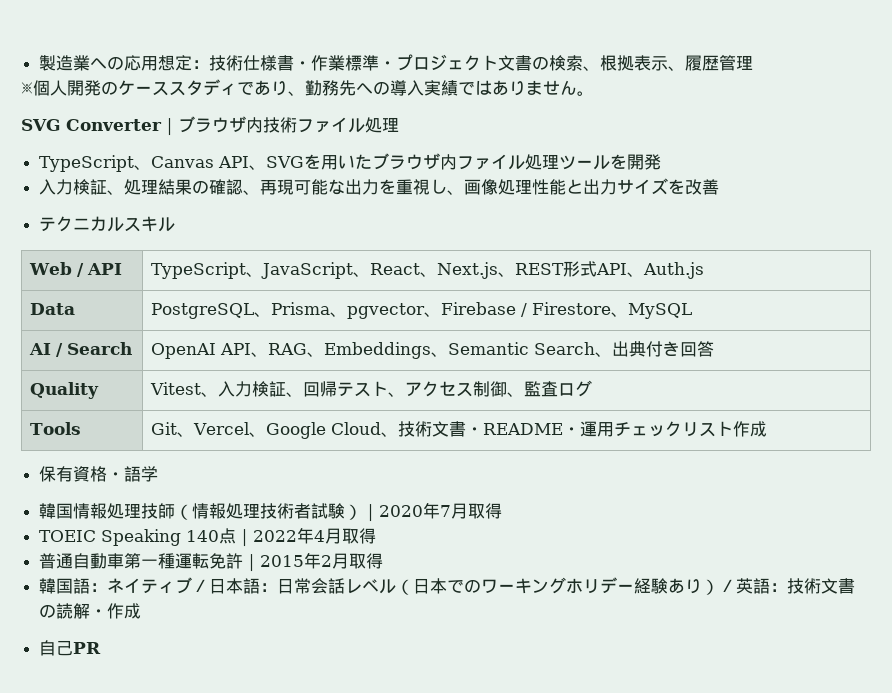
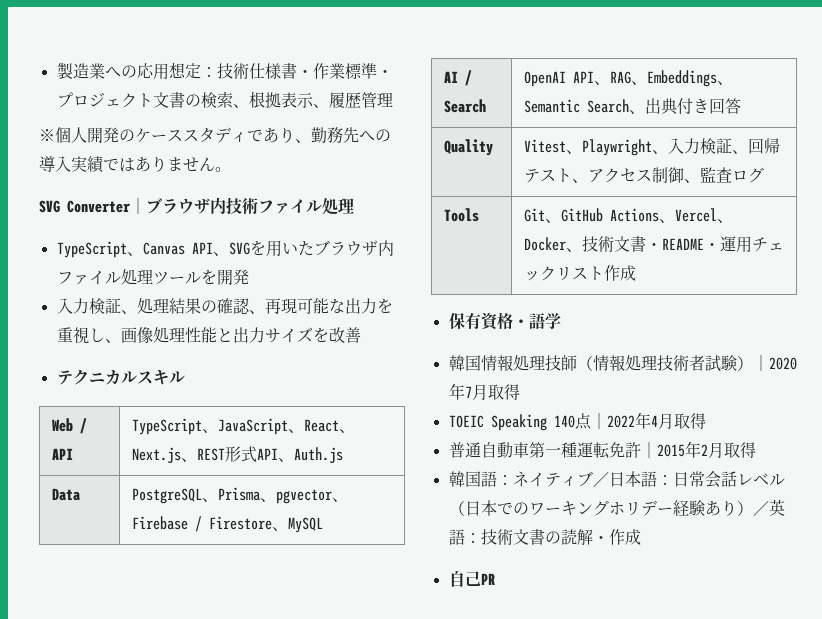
(218, 394) none -> [581,139,668,156] Playwright、
[192,422,381,439] Vercel、Google Cloud -> [560,208,733,223] [523,237,566,251] GitHub Actions、Vercel、Docker

